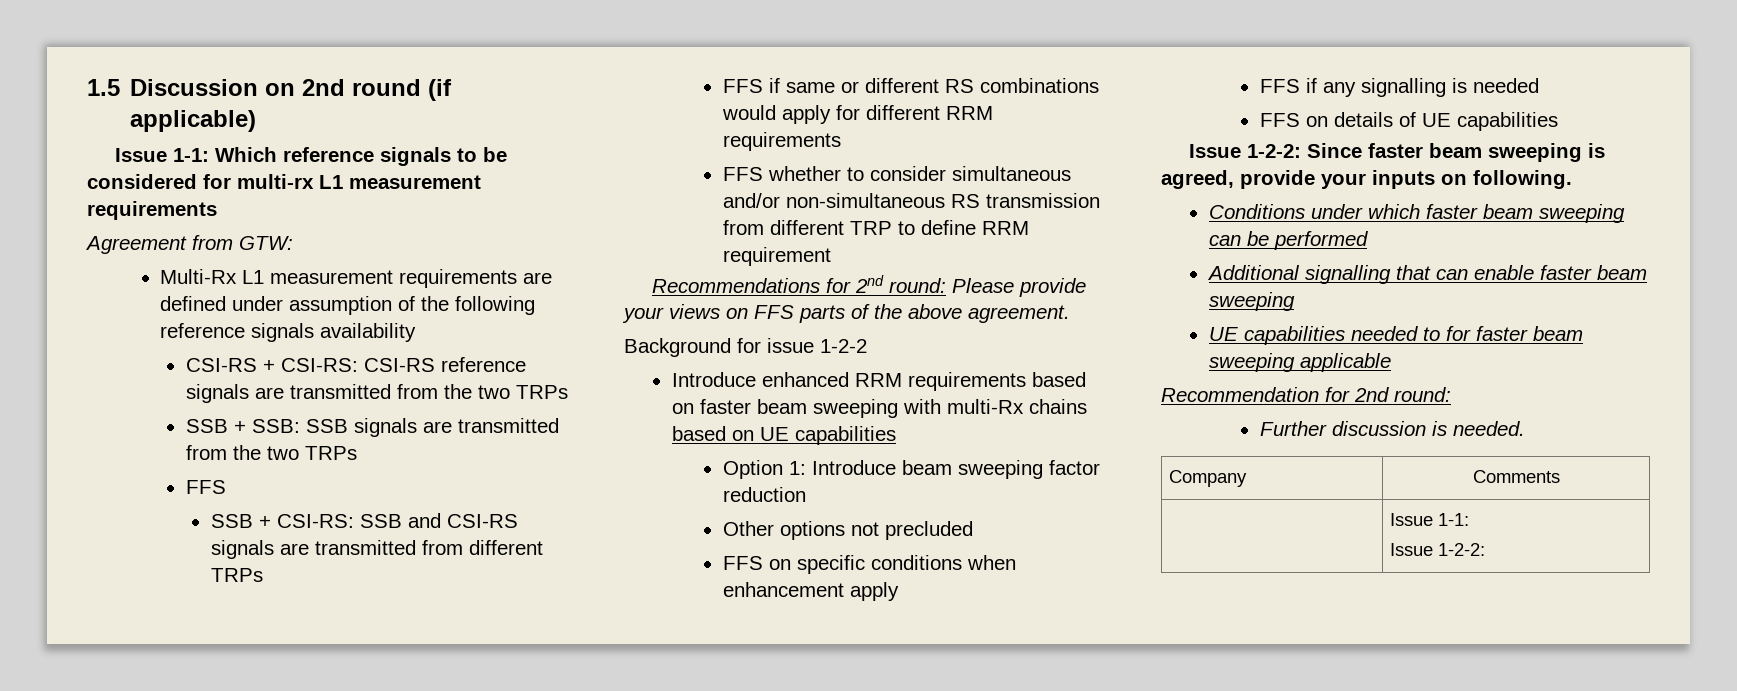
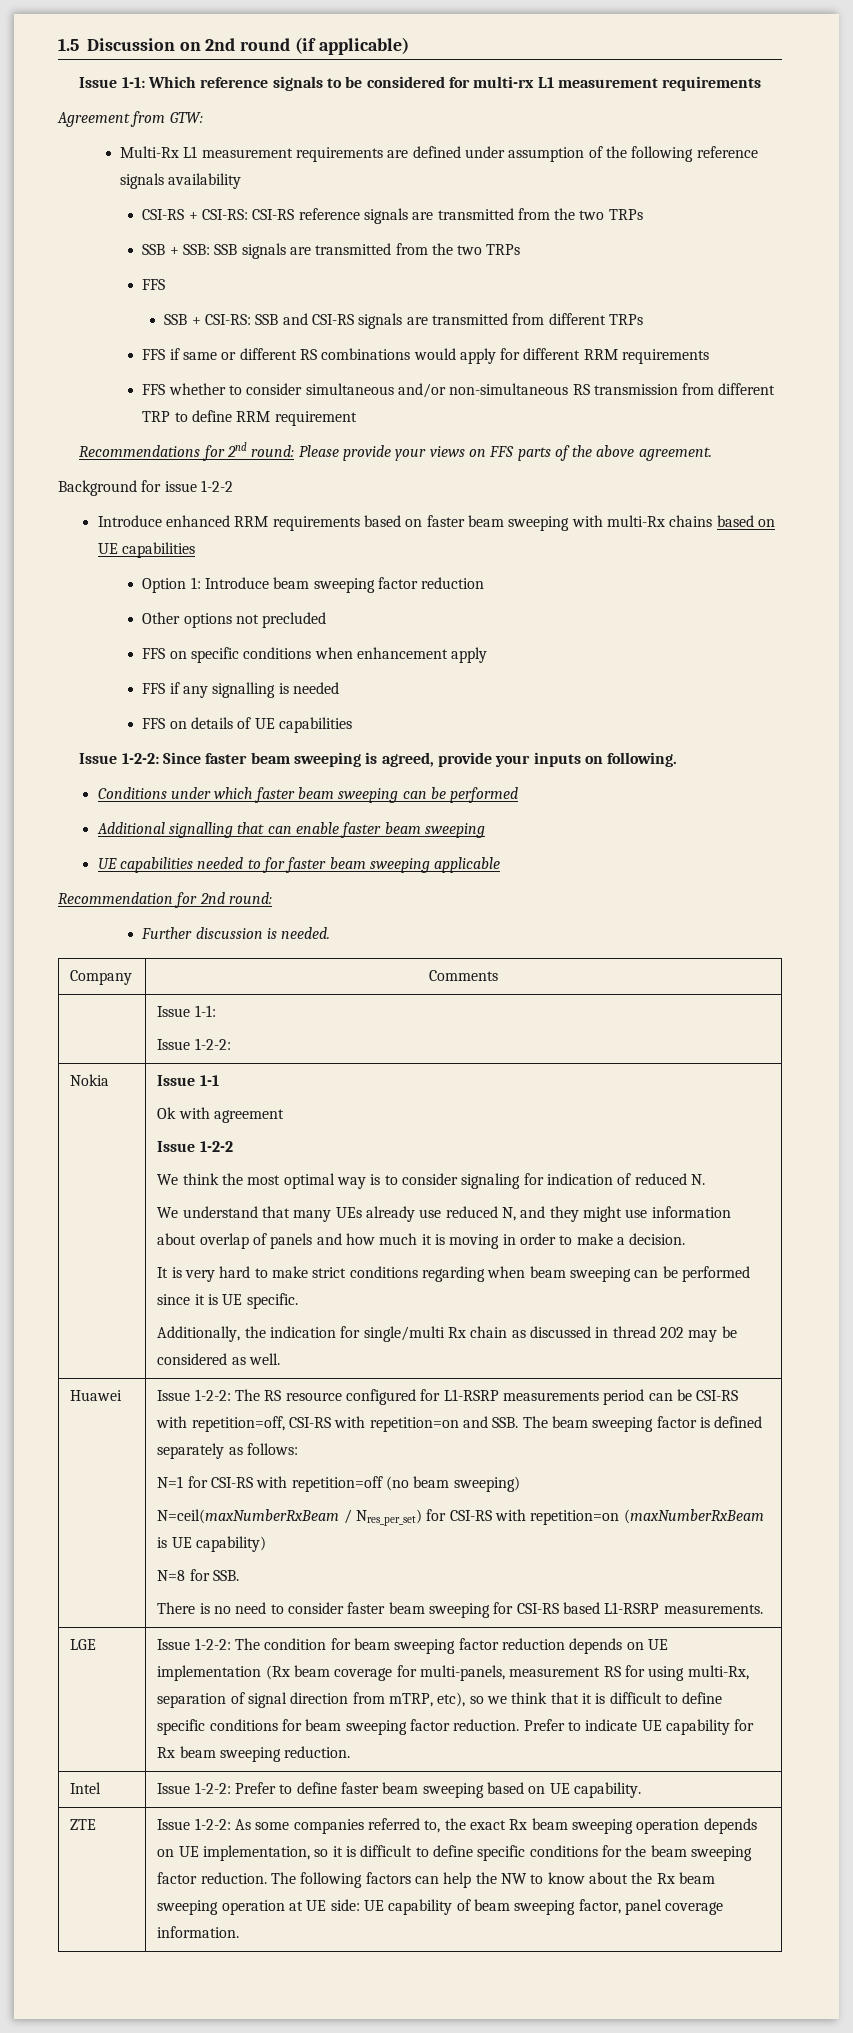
(1486, 549) none -> [70,1074,110,1086] [157,1075,219,1086] [157,1107,284,1123] [157,1141,233,1152] [157,1173,705,1189] [157,1206,731,1222] [157,1233,686,1249] [157,1266,750,1282] [157,1293,298,1309] [157,1326,737,1342] [157,1353,280,1365] [70,1390,123,1401] [157,1389,739,1405] [156,1416,763,1432] [157,1443,298,1459] [157,1476,520,1492] [157,1509,764,1526] [157,1536,266,1552] [157,1569,239,1581] [157,1602,763,1618] [70,1639,97,1650] [157,1638,668,1654] [157,1665,749,1681] [157,1692,723,1708] [157,1719,755,1735] [157,1746,351,1762] [70,1782,102,1794] [157,1782,641,1798] [70,1819,97,1830] [157,1818,757,1834] [157,1845,752,1861] [157,1872,715,1888] [157,1899,724,1915] [157,1926,240,1938] // Nokia | Issue 1-1 // Ok with agreement // Issue 1-2-2 // We think the most optimal way is to consider signaling for indication of reduced N. // We understand that many UEs already use reduced N, and they might use information about overlap of panels and how much it is moving in order to make a decision. // It is very hard to make strict conditions regarding when beam sweeping can be performed since it is UE specific. // Additionally, the indication for single/multi Rx chain as discussed in thread 202 may be considered as well. // Huawei | Issue 1-2-2: The RS resource configured for L1-RSRP measurements period can be CSI-RS with repetition=off, CSI-RS with repetition=on and SSB. The beam sweeping factor is defined separately as follows: // N=1 for CSI-RS with repetition=off (no beam sweeping) // N=ceil(maxNumberRxBeam / Nres_per_set) for CSI-RS with repetition=on (maxNumberRxBeam is UE capability) // N=8 for SSB. // There is no need to consider faster beam sweeping for CSI-RS based L1-RSRP measurements. // LGE | Issue 1-2-2: The condition for beam sweeping factor reduction depends on UE implementation (Rx beam coverage for multi-panels, measurement RS for using multi-Rx, separation of signal direction from mTRP, etc), so we think that it is difficult to define specific conditions for beam sweeping factor reduction. Prefer to indicate UE capability for Rx beam sweeping reduction. // Intel | Issue 1-2-2: Prefer to define faster beam sweeping based on UE capability. // ZTE | Issue 1-2-2: As some companies referred to, the exact Rx beam sweeping operation depends on UE implementation, so it is difficult to define specific conditions for the beam sweeping factor reduction. The following factors can help the NW to know about the Rx beam sweeping operation at UE side: UE capability of beam sweeping factor, panel coverage information.

